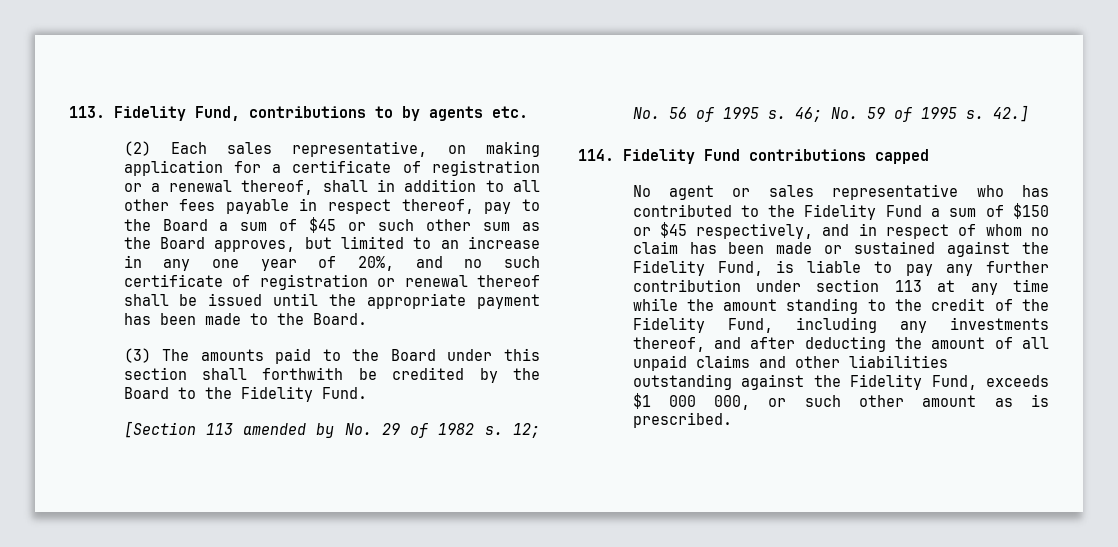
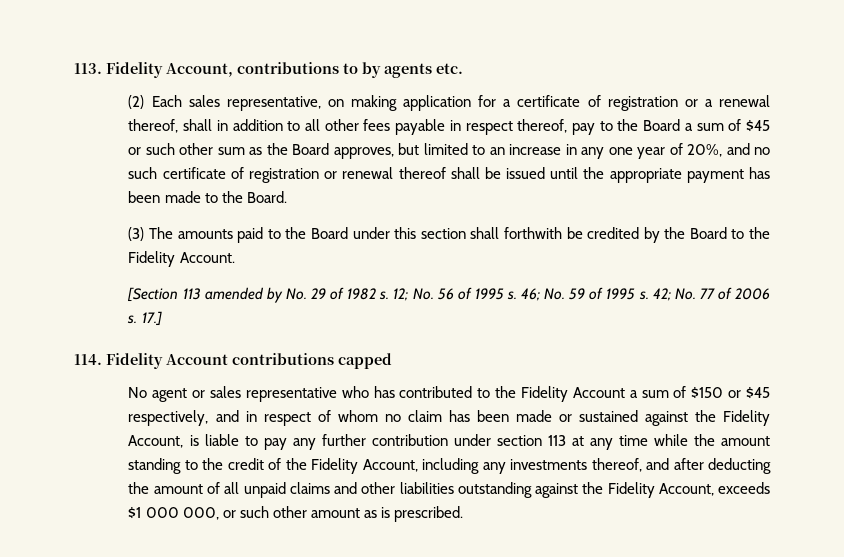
[195,106,240,121] Fund, -> [166,63,233,77] Account,
[321,387,367,399] Fund. -> [179,252,235,263] Account.
[992,105,1029,122] 42.] -> [652,287,771,301] [127,311,162,326] 42; No. 77 of 2006 s. 17.]
[704,149,740,161] Fund -> [166,354,228,365] Account
[885,205,922,217] Fund -> [572,387,625,398] Account
[717,261,763,276] Fund, -> [128,435,184,448] Account,
[727,318,773,333] Fund, -> [362,459,418,472] Account,
[931,375,977,390] Fund, -> [658,483,714,496] Account,

